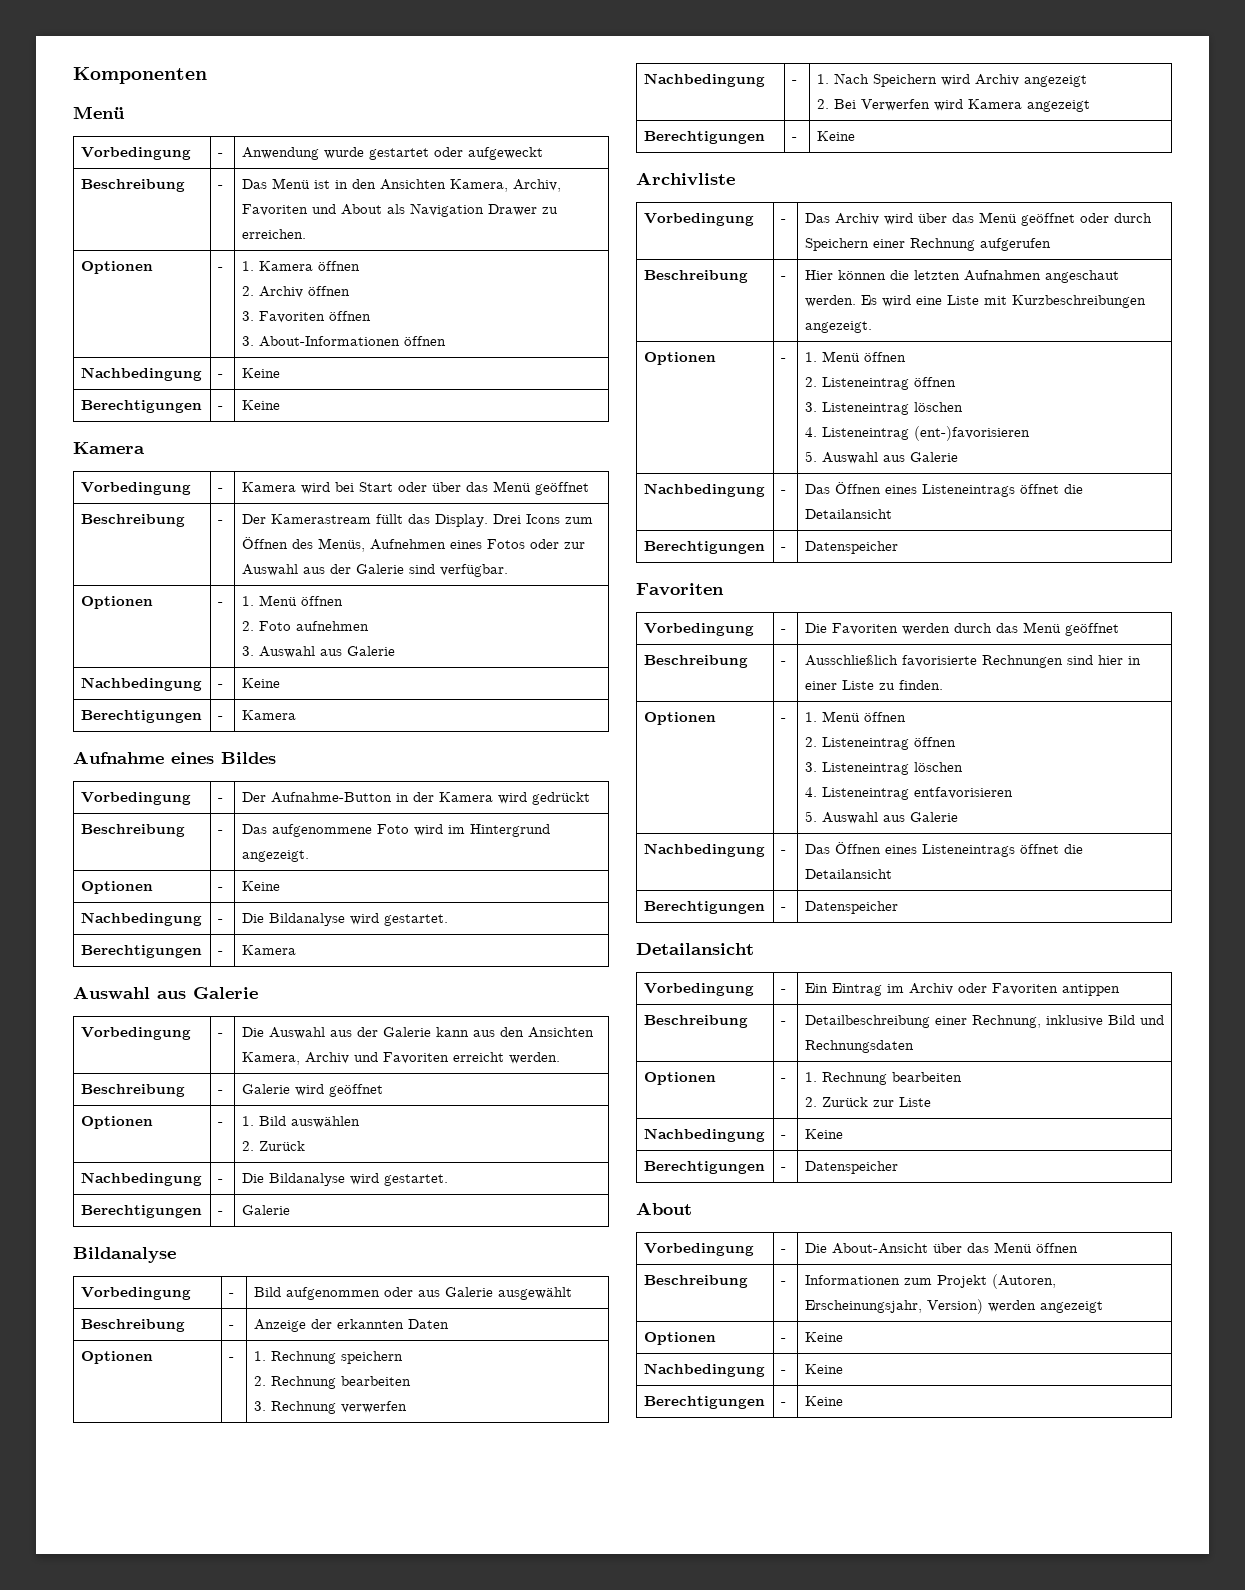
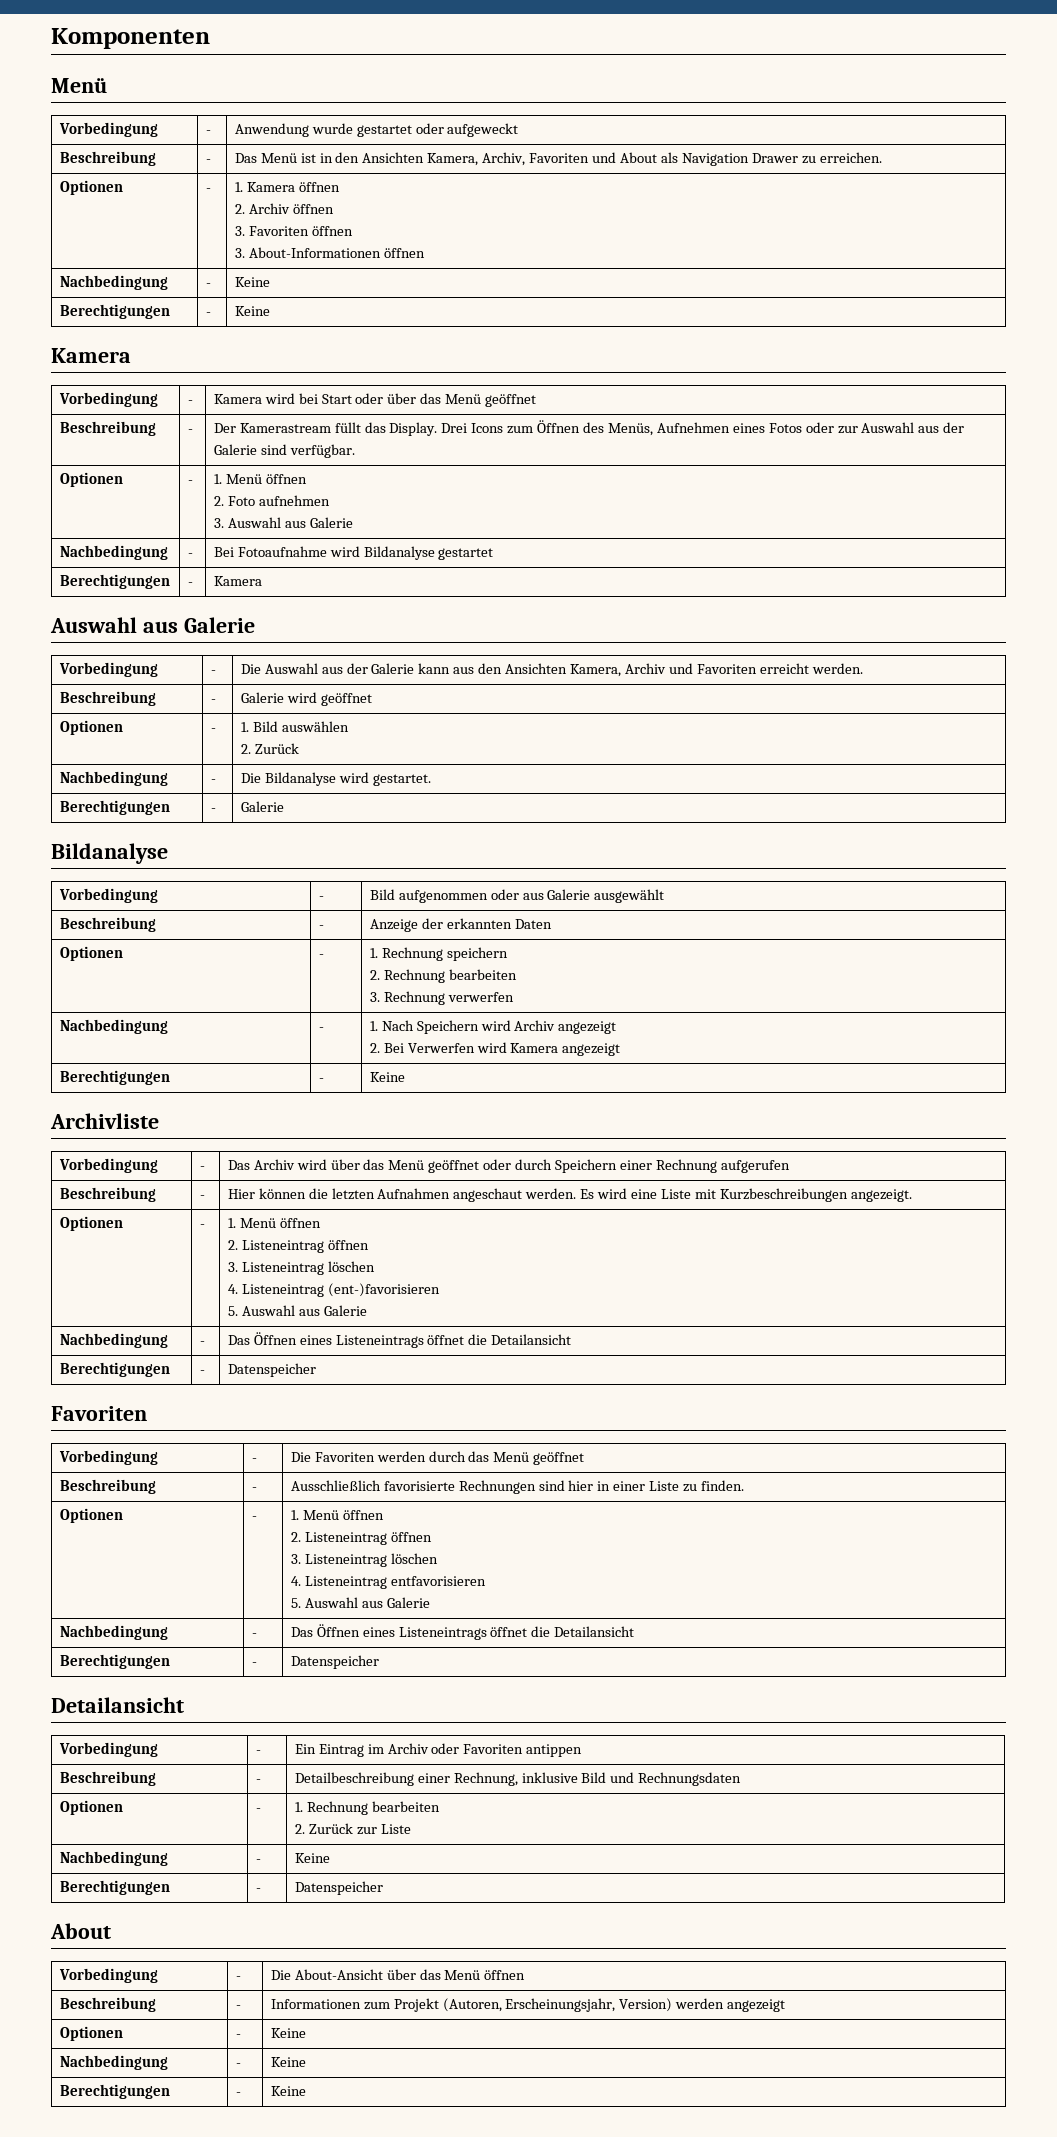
[241,678,280,688] [80,710,202,723] [217,716,223,720] [241,710,296,720] [73,751,276,764] [80,792,191,805] [217,798,223,802] [241,792,590,805] [80,824,185,837] [217,830,223,834] [241,824,550,837] [241,850,309,862] [80,881,153,894] [217,887,223,891] [241,881,280,891] [80,912,202,926] [217,919,223,923] [241,913,448,926] Keine // Berechtigungen | - | Kamera // Aufnahme eines Bildes // Vorbedingung | - | Der Aufnahme-Button in der Kamera wird gedrückt // Beschreibung | - | Das aufgenommene Foto wird im Hintergrund angezeigt. // Optionen | - | Keine // Nachbedingung | - | Die Bildanalyse wird gestartet. -> [213,546,494,560] Bei Fotoaufnahme wird Bildanalyse gestartet

